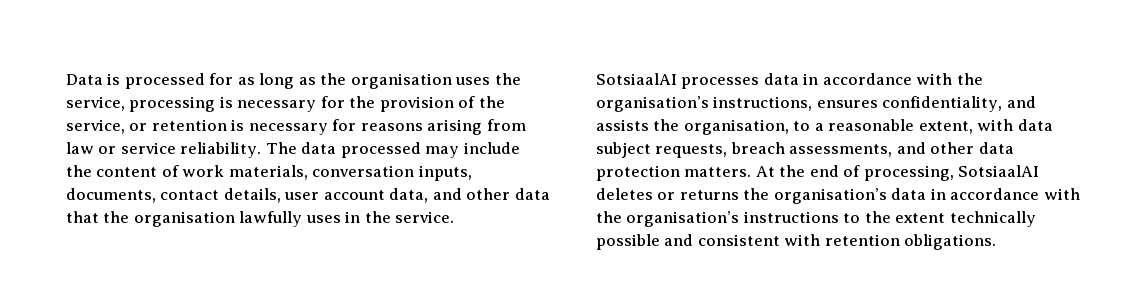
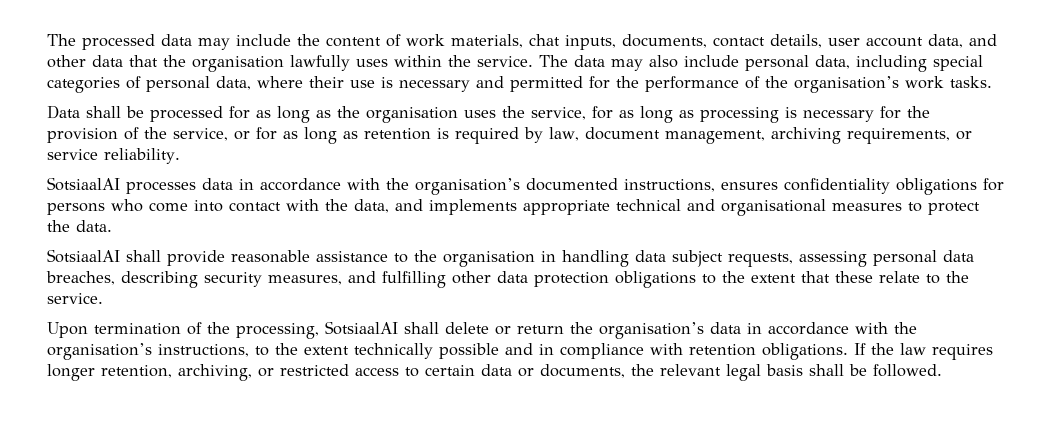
[66,73,521,89] [66,96,505,112] [66,119,526,135] [66,142,421,158] Data is processed for as long as the organisation uses the service, processing is necessary for the provision of the service, or retention is necessary for reasons arising from law or service reliability. The data processed -> [47,34,192,50] The processed data
[312,165,415,177] conversation -> [529,34,560,46] chat
[345,211,455,223] in the service. -> [394,55,983,72] [47,76,992,93] [47,105,930,123] [47,127,972,144] [47,148,180,164] within the service. The data may also include personal data, including special categories of personal data, where their use is necessary and permitted for the performance of the organisation’s work tasks. // Data shall be processed for as long as the organisation uses the service, for as long as processing is necessary for the provision of the service, or for as long as retention is required by law, document management, archiving requirements, or service reliability.
(709, 104) none -> [526,178,618,191] documented
[882,96,1036,112] [596,119,1053,135] [596,142,1014,158] [596,165,1040,181] [596,188,739,200] confidentiality, and assists the organisation, to a reasonable extent, with data subject requests, breach assessments, and other data protection matters. At the end of processing, SotsiaalAI deletes or returns -> [784,178,1004,195] [47,199,980,216] [47,220,112,232] [47,249,974,267] [46,271,969,288] [47,293,103,304] [47,321,564,339] confidentiality obligations for persons who come into contact with the data, and implements appropriate technical and organisational measures to protect the data. // SotsiaalAI shall provide reasonable assistance to the organisation in handling data subject requests, assessing personal data breaches, describing security measures, and fulfilling other data protection obligations to the extent that these relate to the service. // Upon termination of the processing, SotsiaalAI shall delete or return
[743,211,839,223] instructions -> [158,344,249,357] instructions,
[697,234,780,246] consistent -> [539,343,644,359] in compliance
(997, 242) none -> [854,343,993,360] [47,364,942,381] If the law requires longer retention, archiving, or restricted access to certain data or documents, the relevant legal basis shall be followed.

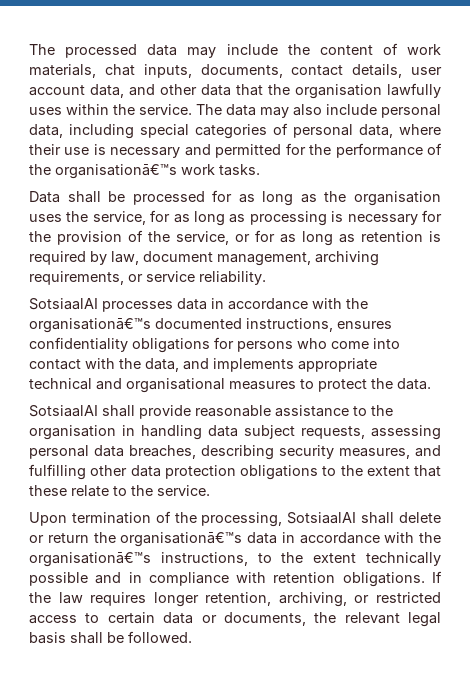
[794,76,899,93] organisation’s -> [55,164,177,179] organisationā€™s
[415,178,520,195] organisation’s -> [29,318,151,333] organisationā€™s
[599,322,917,339] [47,343,152,360] organisation’s data in accordance with the organisation’s -> [120,532,441,547] [29,552,151,567] organisationā€™s data in accordance with the organisationā€™s

